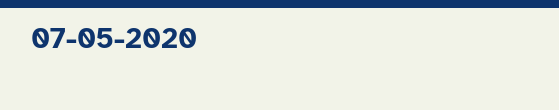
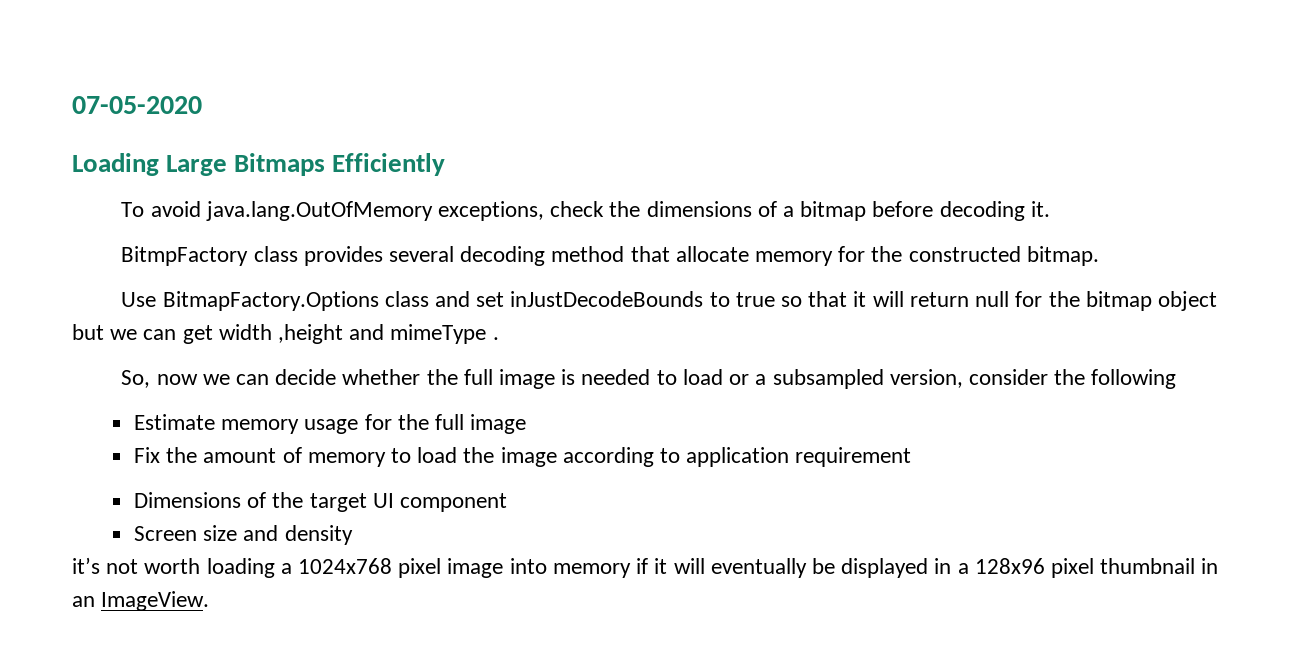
(197, 38) none -> [72,153,446,176] [121,201,1050,221] [121,246,1099,266] [121,291,1217,311] [72,324,499,344] [121,369,1177,389] [133,414,527,434] [133,447,912,467] [133,492,507,512] [133,525,353,545] [72,557,1219,578] [72,591,210,611] // Loading Large Bitmaps Efficiently // To avoid java.lang.OutOfMemory exceptions, check the dimensions of a bitmap before decoding it. // BitmpFactory class provides several decoding method that allocate memory for the constructed bitmap. // Use BitmapFactory.Options class and set inJustDecodeBounds to true so that it will return null for the bitmap object but we can get width ,height and mimeType . // So, now we can decide whether the full image is needed to load or a subsampled version, consider the following // Estimate memory usage for the full image // Fix the amount of memory to load the image according to application requirement // Dimensions of the target UI component // Screen size and density // it’s not worth loading a 1024x768 pixel image into memory if it will eventually be displayed in a 128x96 pixel thumbnail in an ImageView.

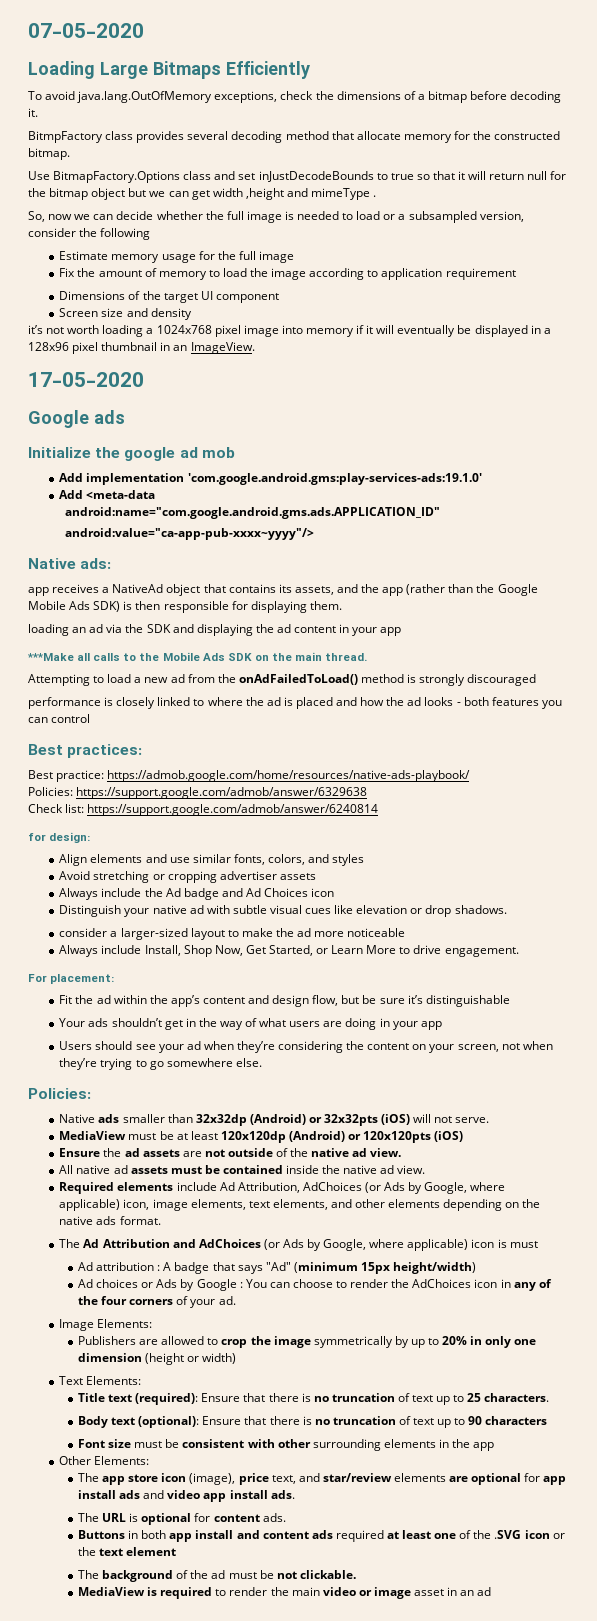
(210, 601) none -> [28,372,144,387] [28,410,125,428] [28,447,235,461] [59,473,482,485] [59,490,156,499] [65,507,441,519] [65,528,315,540] [28,558,112,569] [28,584,538,596] [28,601,342,613] [28,624,402,636] [27,652,368,661] [28,674,537,686] [28,697,562,709] [28,714,91,723] [28,744,143,758] [28,770,471,782] [28,787,368,799] [28,804,379,816] [28,832,91,843] [59,854,365,866] [59,871,316,883] [59,888,335,900] [59,905,507,917] [59,928,406,940] [59,945,519,957] [28,974,115,984] [59,995,510,1007] [59,1018,442,1030] [59,1041,553,1053] [59,1058,262,1070] [28,1088,91,1099] [59,1114,490,1126] [59,1131,464,1143] [59,1148,402,1157] [59,1165,426,1174] [59,1182,506,1194] [59,1199,541,1211] [59,1216,161,1225] [59,1239,538,1251] [78,1262,477,1274] [78,1279,552,1291] [78,1296,236,1308] [59,1319,153,1331] [78,1336,537,1348] [78,1353,237,1365] [59,1376,142,1385] [78,1393,550,1405] [78,1416,548,1428] [78,1439,495,1451] [59,1456,150,1465] [78,1473,567,1485] [78,1490,295,1502] [78,1513,286,1525] [78,1530,565,1542] [78,1547,177,1556] [78,1570,356,1582] [78,1587,492,1599] // 17-05-2020 // Google ads // Initialize the google ad mob // Add implementation 'com.google.android.gms:play-services-ads:19.1.0' // Add <meta-data // android:name="com.google.android.gms.ads.APPLICATION_ID" // android:value="ca-app-pub-xxxx~yyyy"/> // Native ads: // app receives a NativeAd object that contains its assets, and the app (rather than the Google Mobile Ads SDK) is then responsible for displaying them. // loading an ad via the SDK and displaying the ad content in your app // ***Make all calls to the Mobile Ads SDK on the main thread. // Attempting to load a new ad from the onAdFailedToLoad() method is strongly discouraged // performance is closely linked to where the ad is placed and how the ad looks - both features you can control // Best practices: // Best practice: https://admob.google.com/home/resources/native-ads-playbook/ // Policies: https://support.google.com/admob/answer/6329638 // Check list: https://support.google.com/admob/answer/6240814 // for design: // Align elements and use similar fonts, colors, and styles // Avoid stretching or cropping advertiser assets // Always include the Ad badge and Ad Choices icon // Distinguish your native ad with subtle visual cues like elevation or drop shadows. // consider a larger-sized layout to make the ad more noticeable // Always include Install, Shop Now, Get Started, or Learn More to drive engagement. // For placement: // Fit the ad within the app’s content and design flow, but be sure it’s distinguishable // Your ads shouldn’t get in the way of what users are doing in your app // Users should see your ad when they’re considering the content on your screen, not when they’re trying to go somewhere else. // Policies: // Native ads smaller than 32x32dp (Android) or 32x32pts (iOS) will not serve. // MediaView must be at least 120x120dp (Android) or 120x120pts (iOS) // Ensure the ad assets are not outside of the native ad view. // All native ad assets must be contained inside the native ad view. // Required elements include Ad Attribution, AdChoices (or Ads by Google, where applicable) icon, image elements, text elements, and other elements depending on the native ads format. // The Ad Attribution and AdChoices (or Ads by Google, where applicable) icon is must // Ad attribution : A badge that says "Ad" (minimum 15px height/width) // Ad choices or Ads by Google : You can choose to render the AdChoices icon in any of the four corners of your ad. // Image Elements: // Publishers are allowed to crop the image symmetrically by up to 20% in only one dimension (height or width) // Text Elements: // Title text (required): Ensure that there is no truncation of text up to 25 characters. // Body text (optional): Ensure that there is no truncation of text up to 90 characters // Font size must be consistent with other surrounding elements in the app // Other Elements: // The app store icon (image), price text, and star/review elements are optional for app install ads and video app install ads. // The URL is optional for content ads. // Buttons in both app install and content ads required at least one of the .SVG icon or the text element // The background of the ad must be not clickable. // MediaView is required to render the main video or image asset in an ad

